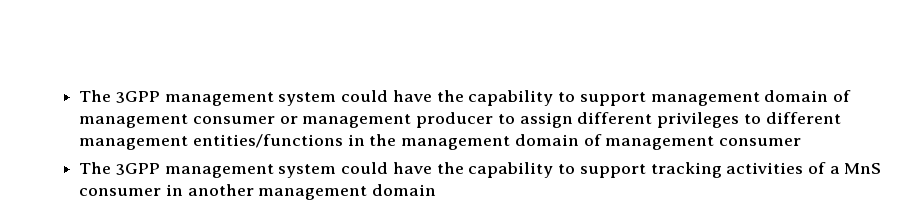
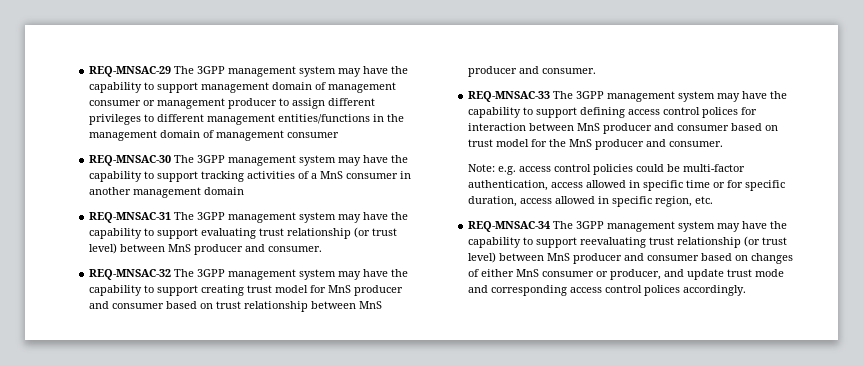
[79,90,389,106] The 3GPP management system could -> [89,66,362,77] REQ-MNSAC-29 The 3GPP management system may
[79,162,389,178] The 3GPP management system could -> [89,155,362,166] REQ-MNSAC-30 The 3GPP management system may
(437, 190) none -> [89,212,409,223] [89,227,398,239] [89,243,323,255] [89,269,409,280] [89,285,404,296] [89,301,383,312] [468,66,597,77] [468,91,788,102] [468,107,758,118] [468,123,779,134] [468,139,724,150] [468,164,746,175] [468,180,786,191] [468,196,714,207] [468,221,788,232] [468,236,788,248] [468,252,794,264] [468,269,785,280] [468,285,747,296] // REQ-MNSAC-31 The 3GPP management system may have the capability to support evaluating trust relationship (or trust level) between MnS producer and consumer. // REQ-MNSAC-32 The 3GPP management system may have the capability to support creating trust model for MnS producer and consumer based on trust relationship between MnS producer and consumer. // REQ-MNSAC-33 The 3GPP management system may have the capability to support defining access control polices for interaction between MnS producer and consumer based on trust model for the MnS producer and consumer. // Note: e.g. access control policies could be multi-factor authentication, access allowed in specific time or for specific duration, access allowed in specific region, etc. // REQ-MNSAC-34 The 3GPP management system may have the capability to support reevaluating trust relationship (or trust level) between MnS producer and consumer based on changes of either MnS consumer or producer, and update trust mode and corresponding access control polices accordingly.

